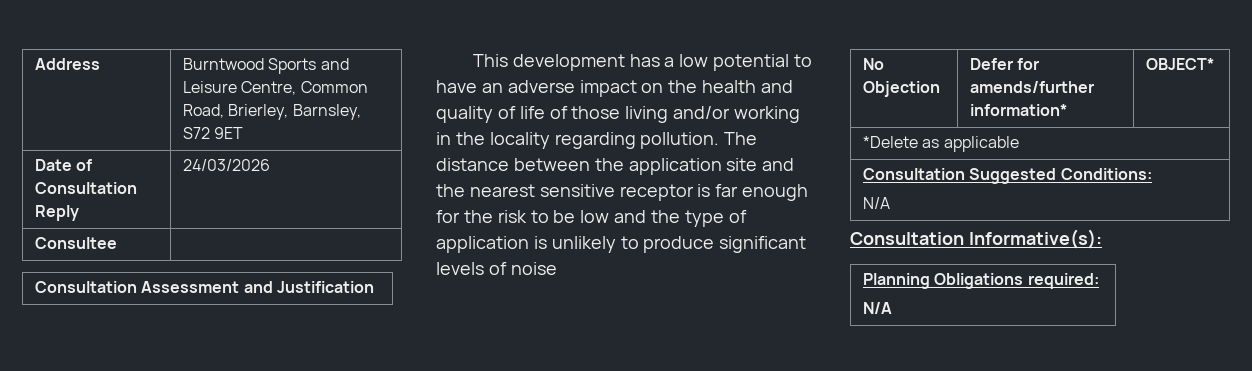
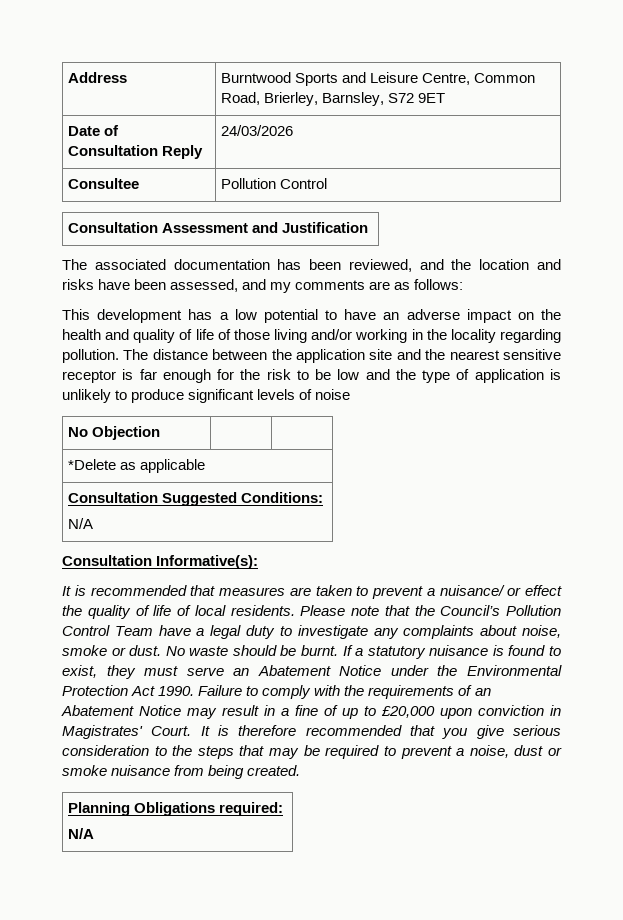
(118, 243) none -> [221,178,328,189] Pollution Control
(375, 287) none -> [62,259,561,272] [62,279,464,293] // The associated documentation has been reviewed, and the location and risks have been assessed, and my comments are as follows:
[970,58,1040,70] [970,81,1095,93] [970,104,1068,116] [1146,58,1215,70] Defer for amends/further information* | OBJECT* -> (161, 433) |
(1102, 239) none -> [62,585,562,599] [62,605,561,619] [62,625,561,639] [62,645,561,659] [62,665,562,679] [62,685,491,699] [61,705,561,719] [62,725,561,739] [62,745,563,759] [62,765,301,779] // It is recommended that measures are taken to prevent a nuisance/ or effect the quality of life of local residents. Please note that the Council’s Pollution Control Team have a legal duty to investigate any complaints about noise, smoke or dust. No waste should be burnt. If a statutory nuisance is found to exist, they must serve an Abatement Notice under the Environmental Protection Act 1990. Failure to comply with the requirements of an Abatement Notice may result in a fine of up to £20,000 upon conviction in Magistrates' Court. It is therefore recommended that you give serious consideration to the steps that may be required to prevent a noise, dust or smoke nuisance from being created.

